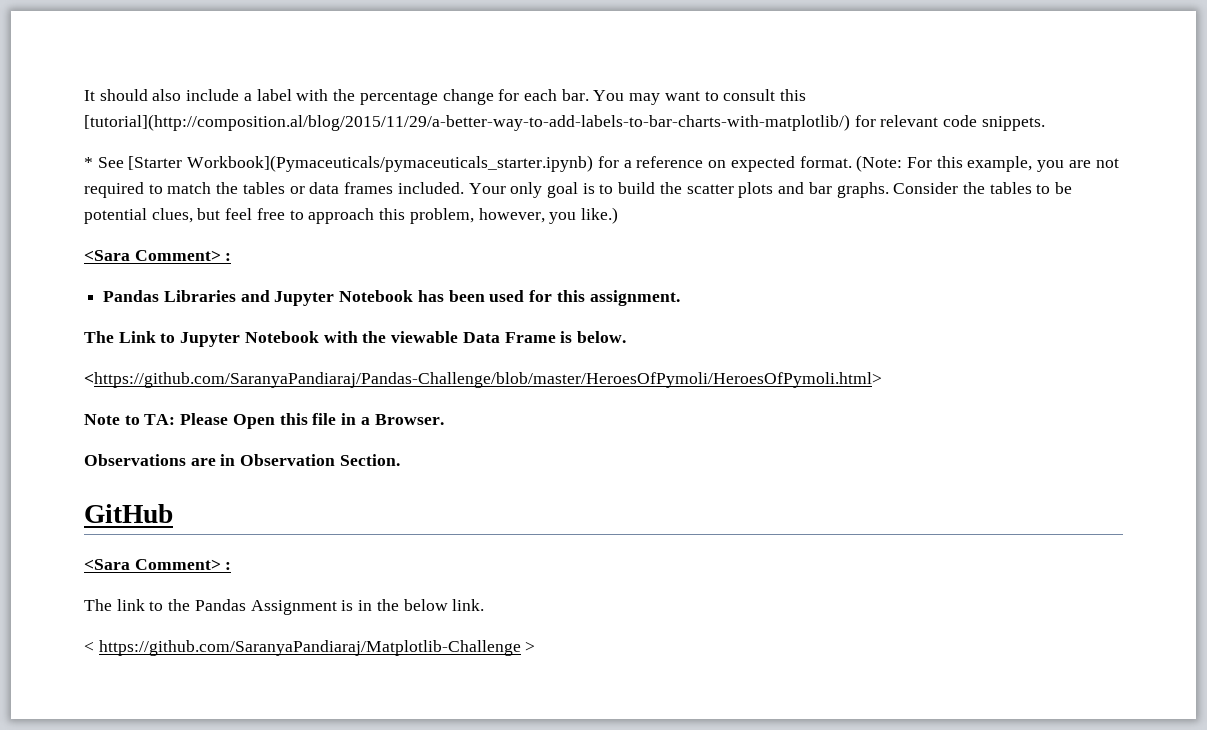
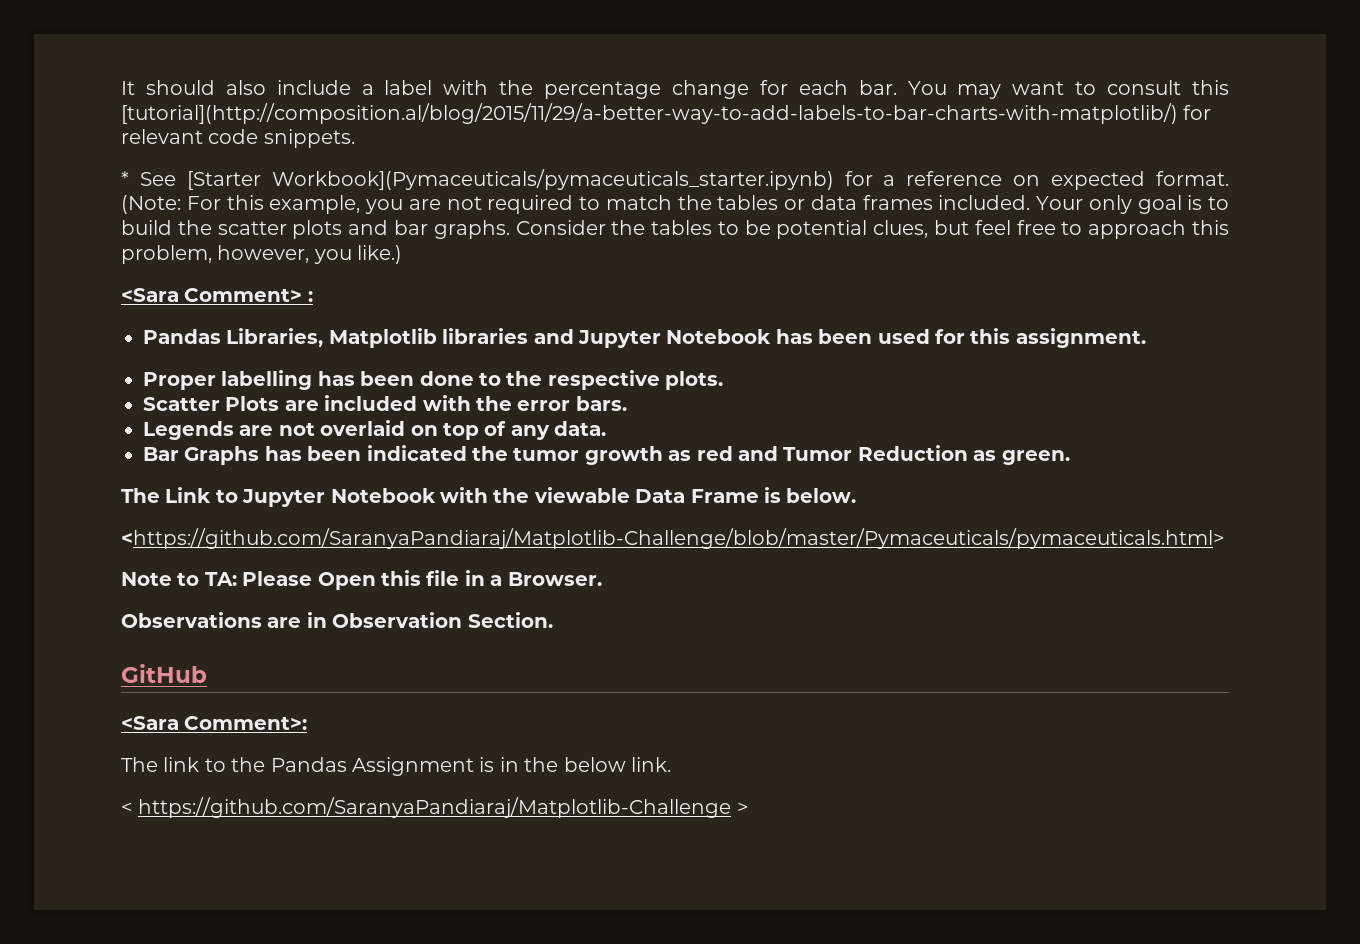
[163,290,236,302] Libraries -> [226,328,529,348] Libraries, Matplotlib libraries
(680, 298) none -> [143,370,724,390] [143,395,627,411] [143,420,607,440] [143,445,1070,465] // Proper labelling has been done to the respective plots. // Scatter Plots are included with the error bars. // Legends are not overlaid on top of any data. // Bar Graphs has been indicated the tumor growth as red and Tumor Reduction as green.
[84,372,882,388] <https://github.com/SaranyaPandiaraj/Pandas-Challenge/blob/master/HeroesOfPymoli/HeroesOfPymoli.html> -> [121,528,1225,549] <https://github.com/SaranyaPandiaraj/Matplotlib-Challenge/blob/master/Pymaceuticals/pymaceuticals.html>
[134,559,232,570] Comment> : -> [184,716,308,730] Comment>:

